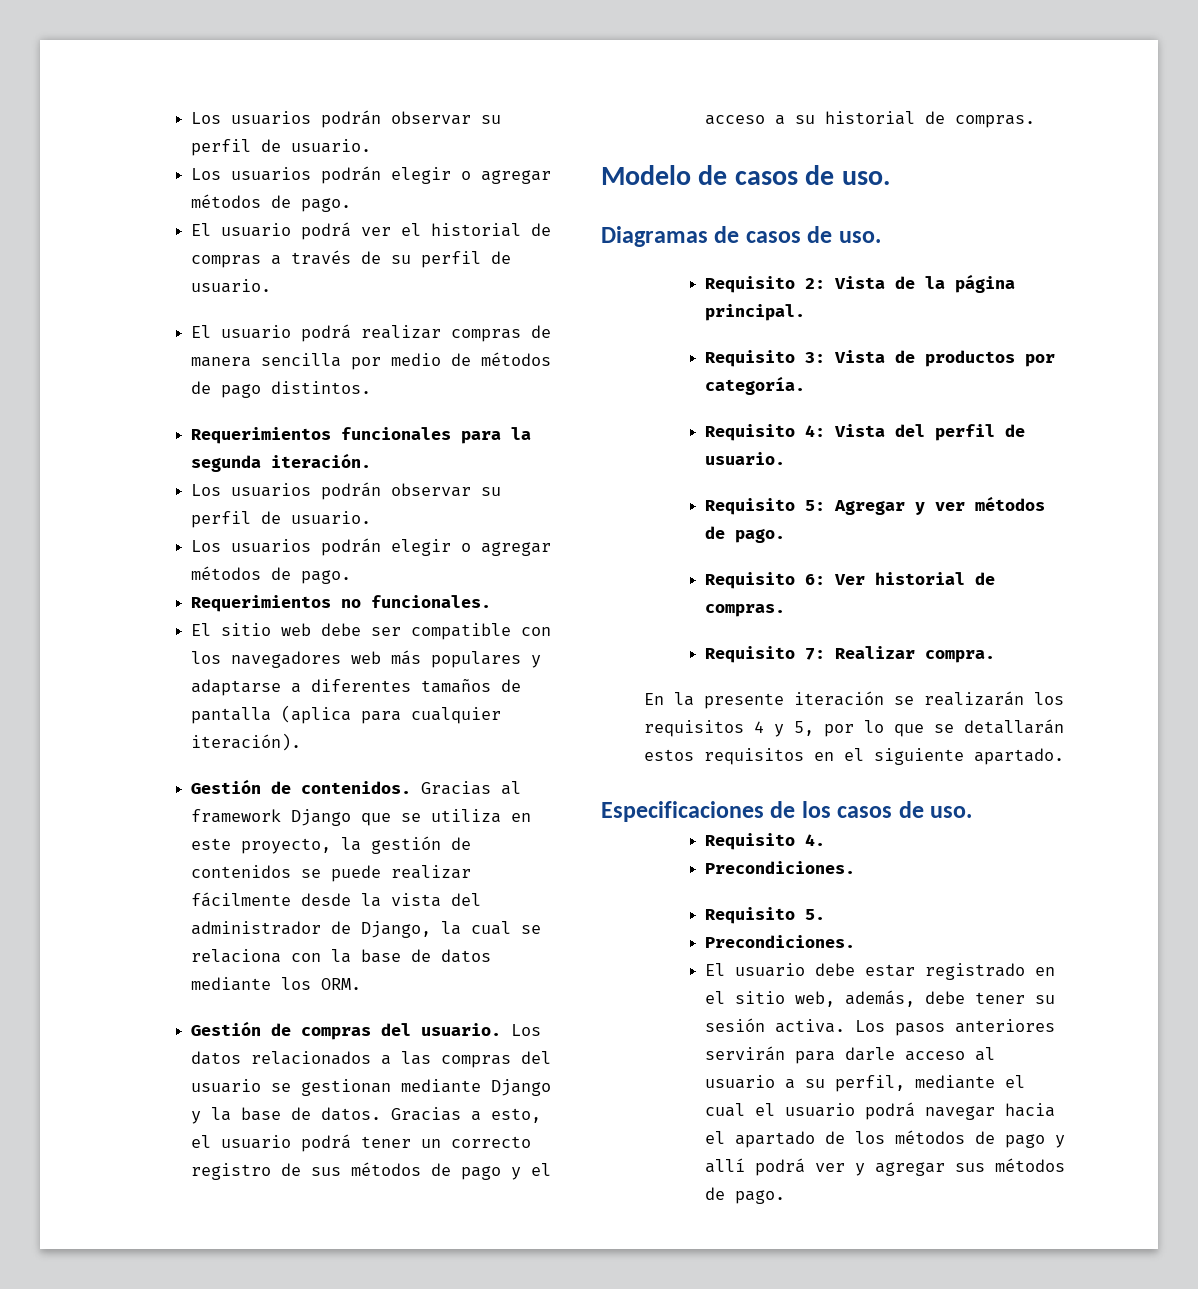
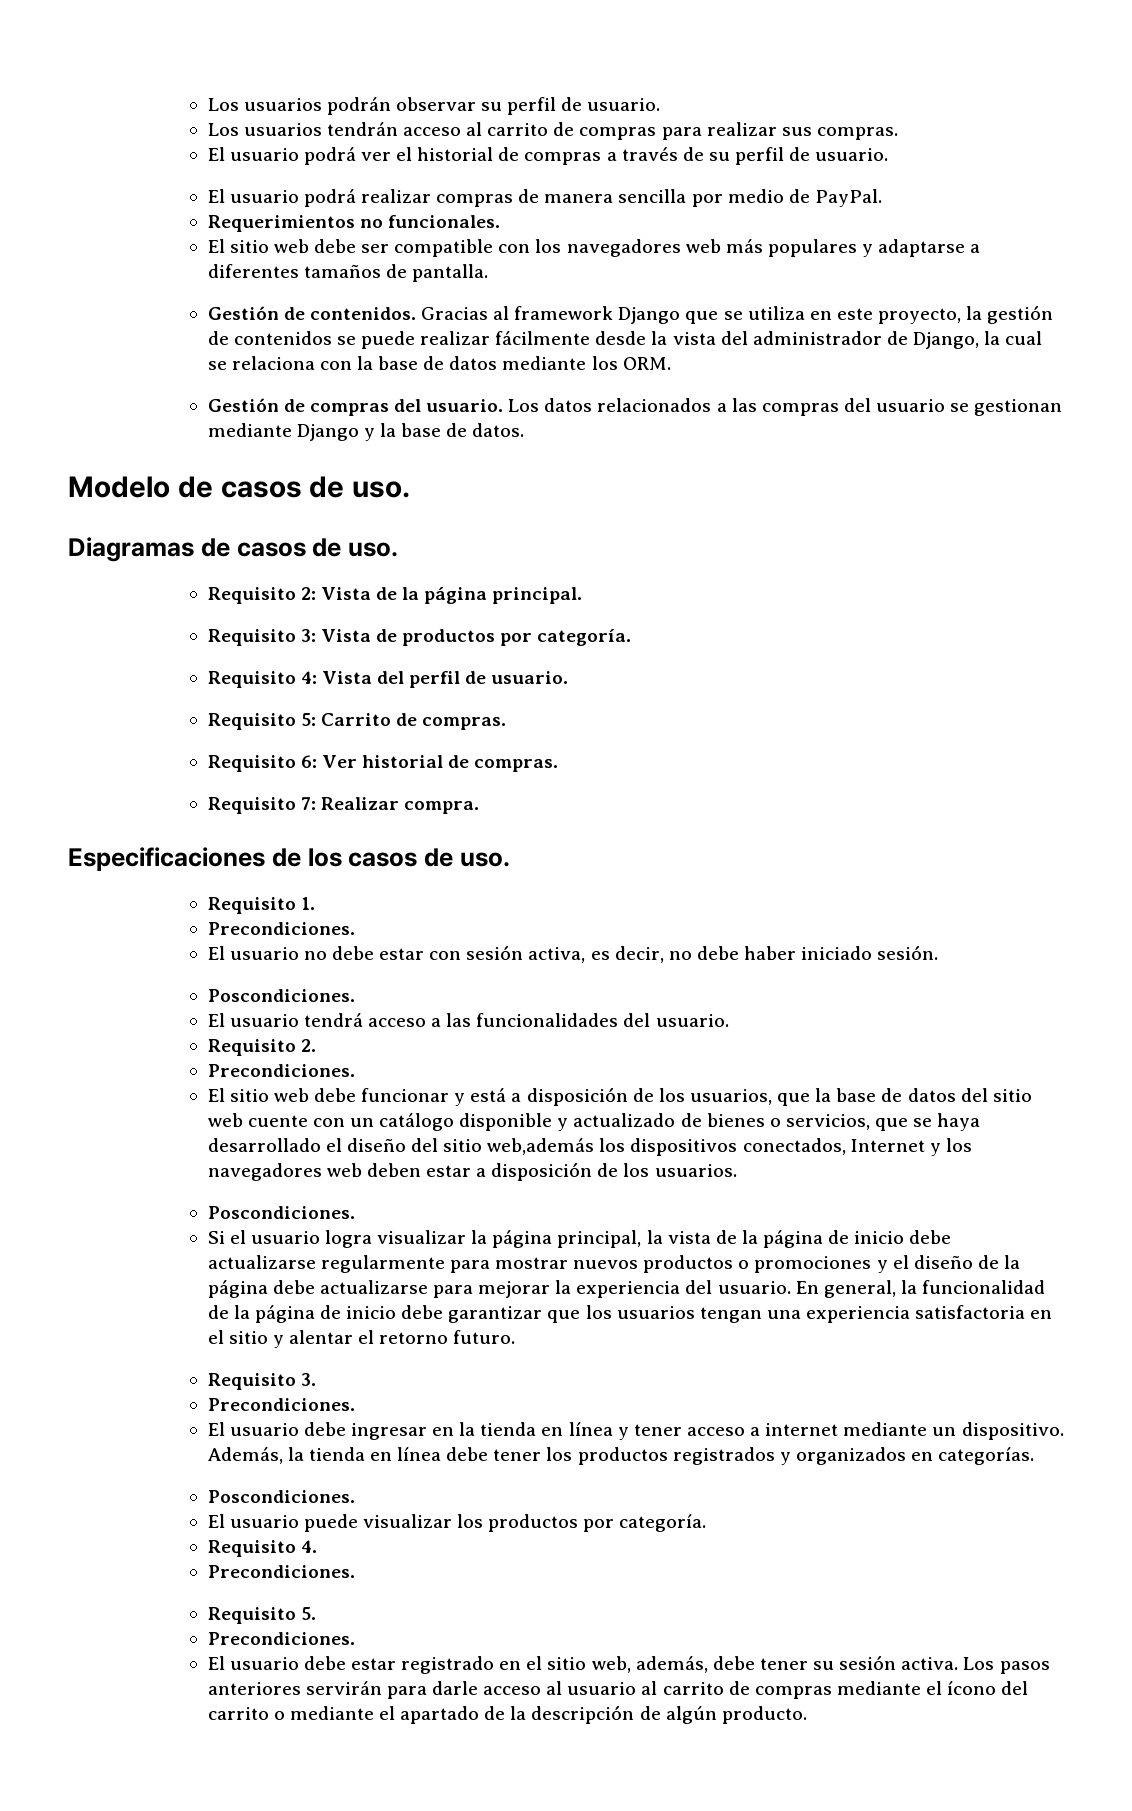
[320,166,551,184] [190,194,351,212] podrán elegir o agregar métodos de pago. -> [326,122,898,140] tendrán acceso al carrito de compras para realizar sus compras.
[480,352,551,366] [190,381,371,398] [190,427,531,444] [190,453,371,472] [190,482,501,500] [190,511,371,528] [190,538,551,556] [190,566,351,584] métodos de pago distintos. // Requerimientos funcionales para la segunda iteración. // Los usuarios podrán observar su perfil de usuario. // Los usuarios podrán elegir o agregar métodos de pago. -> [814,189,882,207] PayPal.
[190,705,501,724] [190,733,301,751] pantalla (aplica para cualquier iteración). -> [411,264,488,282] pantalla.
[390,1107,541,1123] [190,1134,531,1152] [190,1162,551,1180] [704,111,1035,128] Gracias a esto, el usuario podrá tener un correcto registro de sus métodos de pago y el acceso a su historial de compras. -> (525, 430) none
[833,496,1045,515] [704,526,785,543] Agregar y ver métodos de pago. -> [320,713,507,730] Carrito de compras.
[643,691,1064,709] [643,719,1064,737] [643,748,1064,765] // En la presente iteración se realizarán los requisitos 4 y 5, por lo que se detallarán estos requisitos en el siguiente apartado. -> (479, 807) none
(973, 812) none -> [207,897,315,914] [207,922,355,935] [207,945,939,963] [207,989,355,1002] [207,1013,729,1027] [207,1039,316,1056] [207,1064,355,1077] [207,1087,1032,1106] [207,1113,981,1131] [207,1138,972,1156] [207,1162,737,1181] [207,1206,355,1219] [207,1230,952,1248] [207,1255,1021,1273] [207,1280,1046,1298] [207,1305,1053,1323] [207,1330,516,1348] [207,1373,316,1390] [207,1398,355,1411] [207,1422,1064,1440] [207,1447,1035,1465] [207,1490,355,1503] [207,1514,707,1532] // Requisito 1. // Precondiciones. // El usuario no debe estar con sesión activa, es decir, no debe haber iniciado sesión. // Poscondiciones. // El usuario tendrá acceso a las funcionalidades del usuario. // Requisito 2. // Precondiciones. // El sitio web debe funcionar y está a disposición de los usuarios, que la base de datos del sitio web cuente con un catálogo disponible y actualizado de bienes o servicios, que se haya desarrollado el diseño del sitio web,además los dispositivos conectados, Internet y los navegadores web deben estar a disposición de los usuarios. // Poscondiciones. // Si el usuario logra visualizar la página principal, la vista de la página de inicio debe actualizarse regularmente para mostrar nuevos productos o promociones y el diseño de la página debe actualizarse para mejorar la experiencia del usuario. En general, la funcionalidad de la página de inicio debe garantizar que los usuarios tengan una experiencia satisfactoria en el sitio y alentar el retorno futuro. // Requisito 3. // Precondiciones. // El usuario debe ingresar en la tienda en línea y tener acceso a internet mediante un dispositivo. Además, la tienda en línea debe tener los productos registrados y organizados en categorías. // Poscondiciones. // El usuario puede visualizar los productos por categoría.
[784,1075,1025,1092] [704,1102,1055,1120] [704,1130,1065,1148] [704,1158,1065,1176] [704,1187,785,1204] a su perfil, mediante el cual el usuario podrá navegar hacia el apartado de los métodos de pago y allí podrá ver y agregar sus métodos de pago. -> [641,1681,1029,1699] [207,1705,807,1724] al carrito de compras mediante el ícono del carrito o mediante el apartado de la descripción de algún producto.

